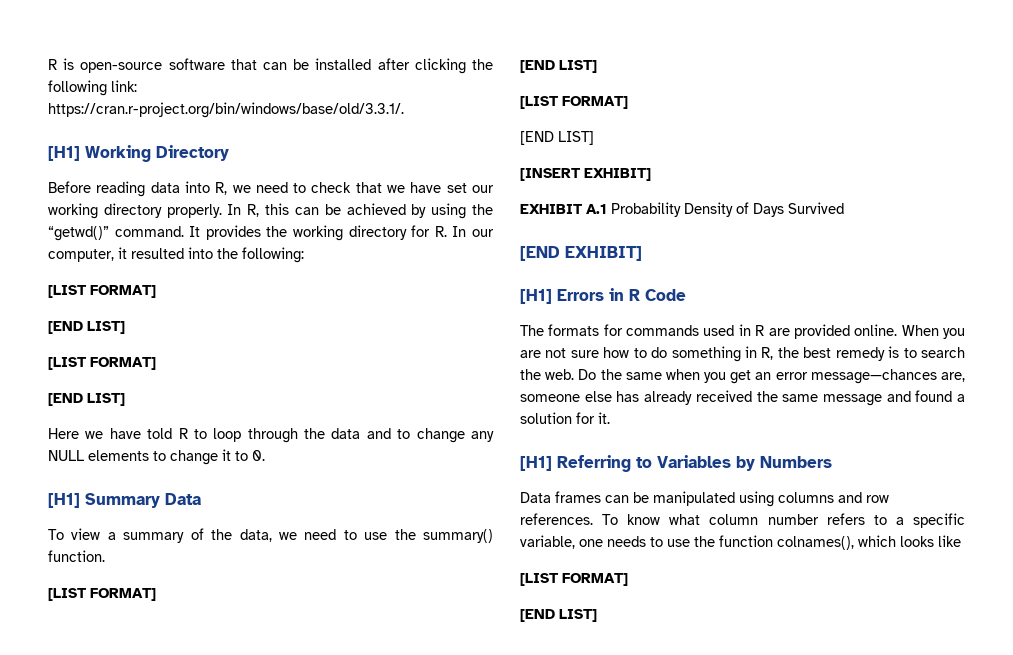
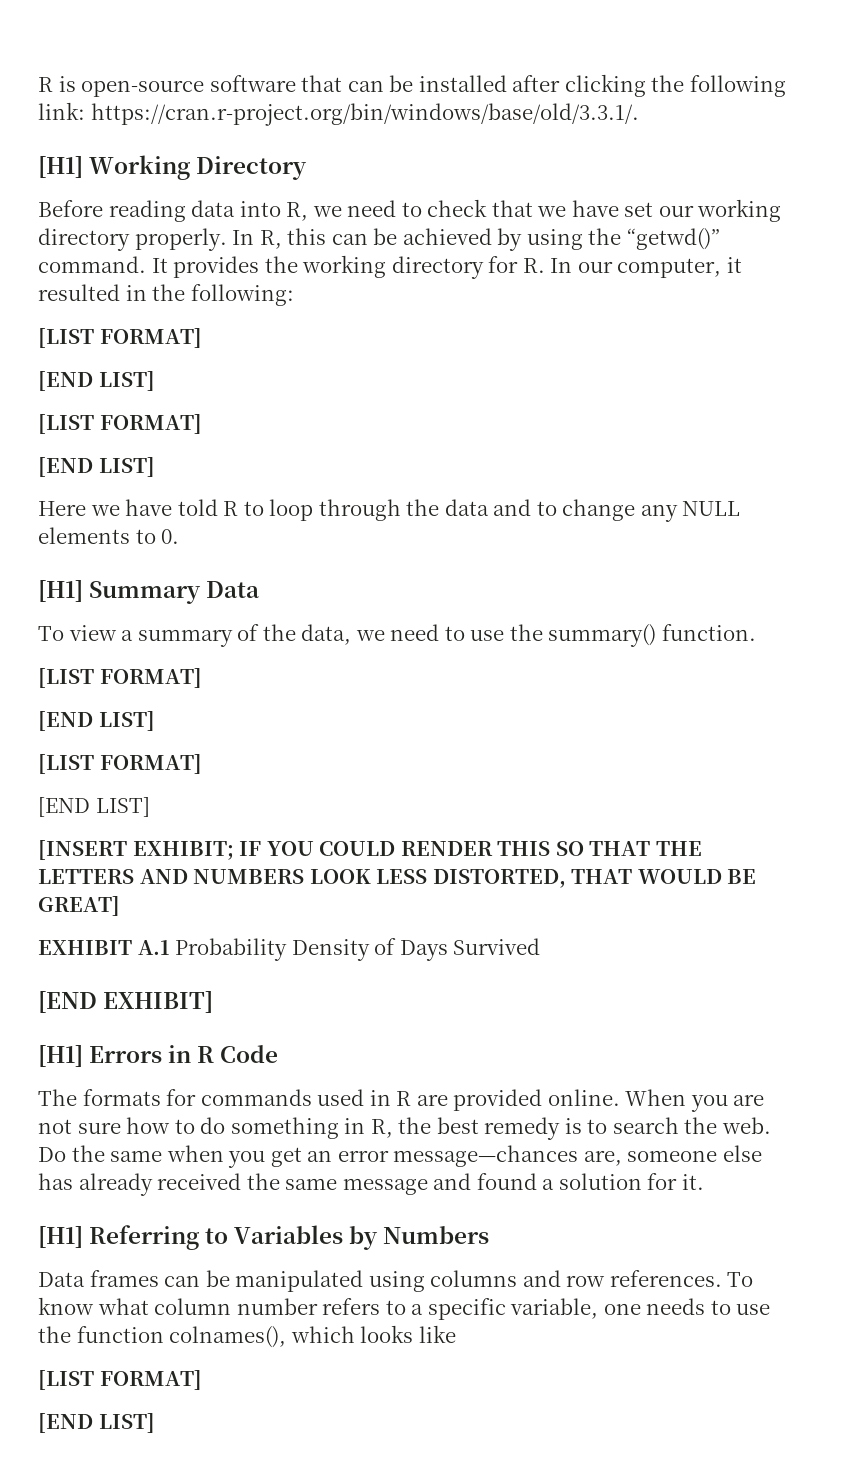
[188,247,213,259] into -> [125,285,147,301] in
[170,449,248,465] change it to -> (156, 536) none
[584,168,651,181] EXHIBIT] -> [132,841,702,860] [38,869,757,888] [38,896,120,916] EXHIBIT; IF YOU COULD RENDER THIS SO THAT THE LETTERS AND NUMBERS LOOK LESS DISTORTED, THAT WOULD BE GREAT]

